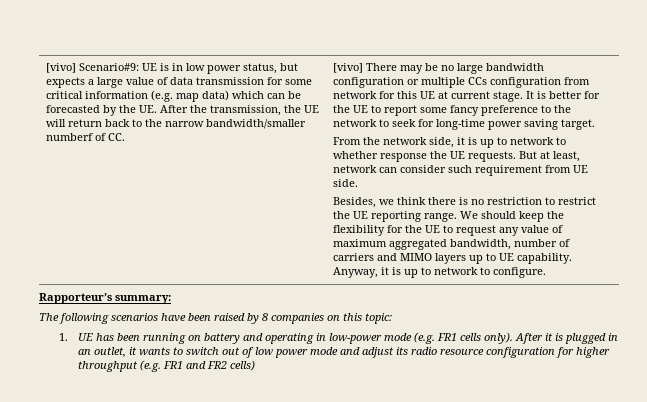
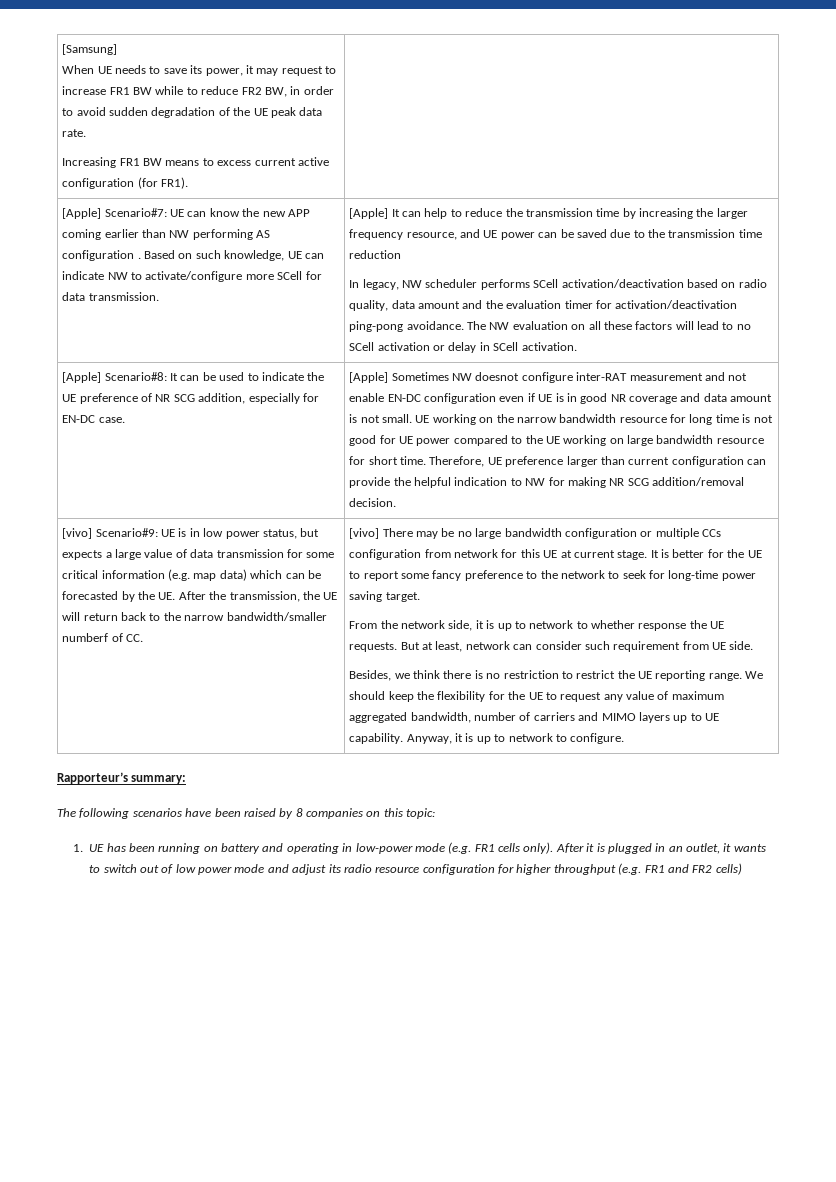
(46, 68) none -> [62,44,118,55] [62,65,337,76] [62,86,334,97] [62,107,323,118] [62,129,87,137] [62,157,329,168] [62,177,189,189] [62,208,310,219] [62,229,271,240] [62,250,324,261] [62,271,322,282] [62,292,159,301] [349,208,748,219] [349,229,762,240] [349,250,402,259] [349,279,767,290] [349,300,738,311] [349,321,751,332] [349,342,577,353] [62,372,325,383] [62,393,319,404] [62,415,125,423] [349,372,748,383] [349,393,773,404] [349,414,773,425] [349,435,764,446] [349,456,767,467] [349,477,745,488] [349,498,397,507] [Samsung] // When UE needs to save its power, it may request to increase FR1 BW while to reduce FR2 BW, in order to avoid sudden degradation of the UE peak data rate. // Increasing FR1 BW means to excess current active configuration (for FR1). | // [Apple] Scenario#7: UE can know the new APP coming earlier than NW performing AS configuration . Based on such knowledge, UE can indicate NW to activate/configure more SCell for data transmission. | [Apple] It can help to reduce the transmission time by increasing the larger frequency resource, and UE power can be saved due to the transmission time reduction // In legacy, NW scheduler performs SCell activation/deactivation based on radio quality, data amount and the evaluation timer for activation/deactivation ping-pong avoidance. The NW evaluation on all these factors will lead to no SCell activation or delay in SCell activation. // [Apple] Scenario#8: It can be used to indicate the UE preference of NR SCG addition, especially for EN-DC case. | [Apple] Sometimes NW doesnot configure inter-RAT measurement and not enable EN-DC configuration even if UE is in good NR coverage and data amount is not small. UE working on the narrow bandwidth resource for long time is not good for UE power compared to the UE working on large bandwidth resource for short time. Therefore, UE preference larger than current configuration can provide the helpful indication to NW for making NR SCG addition/removal decision. //

